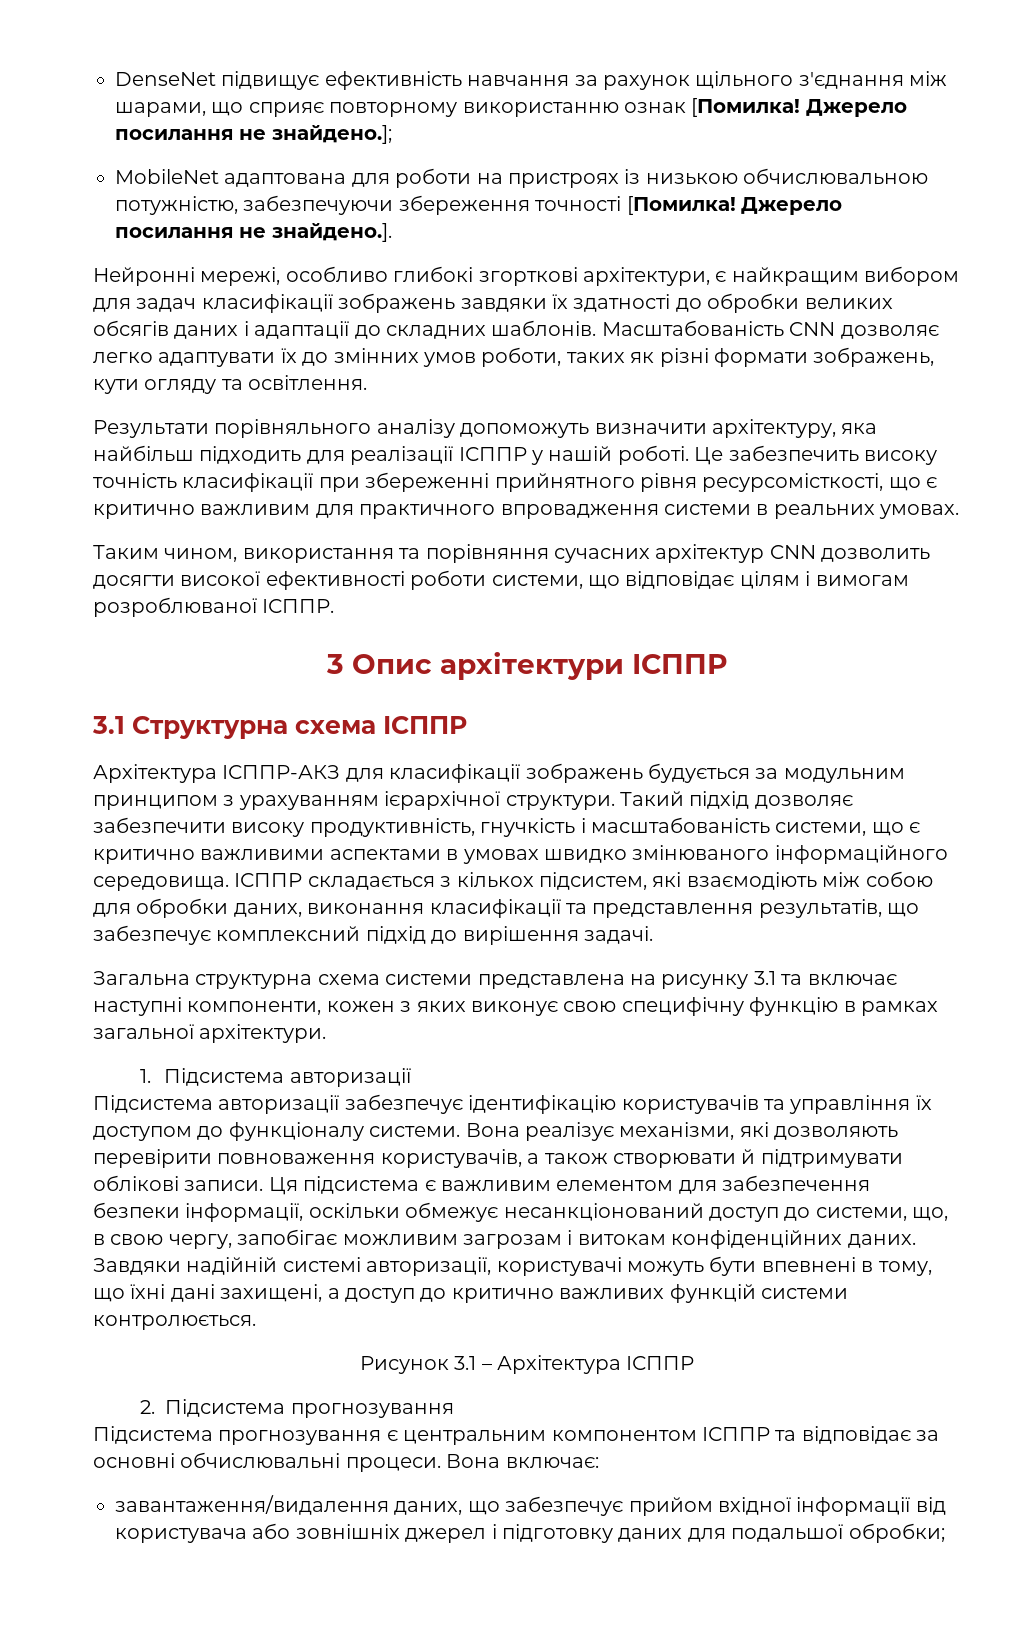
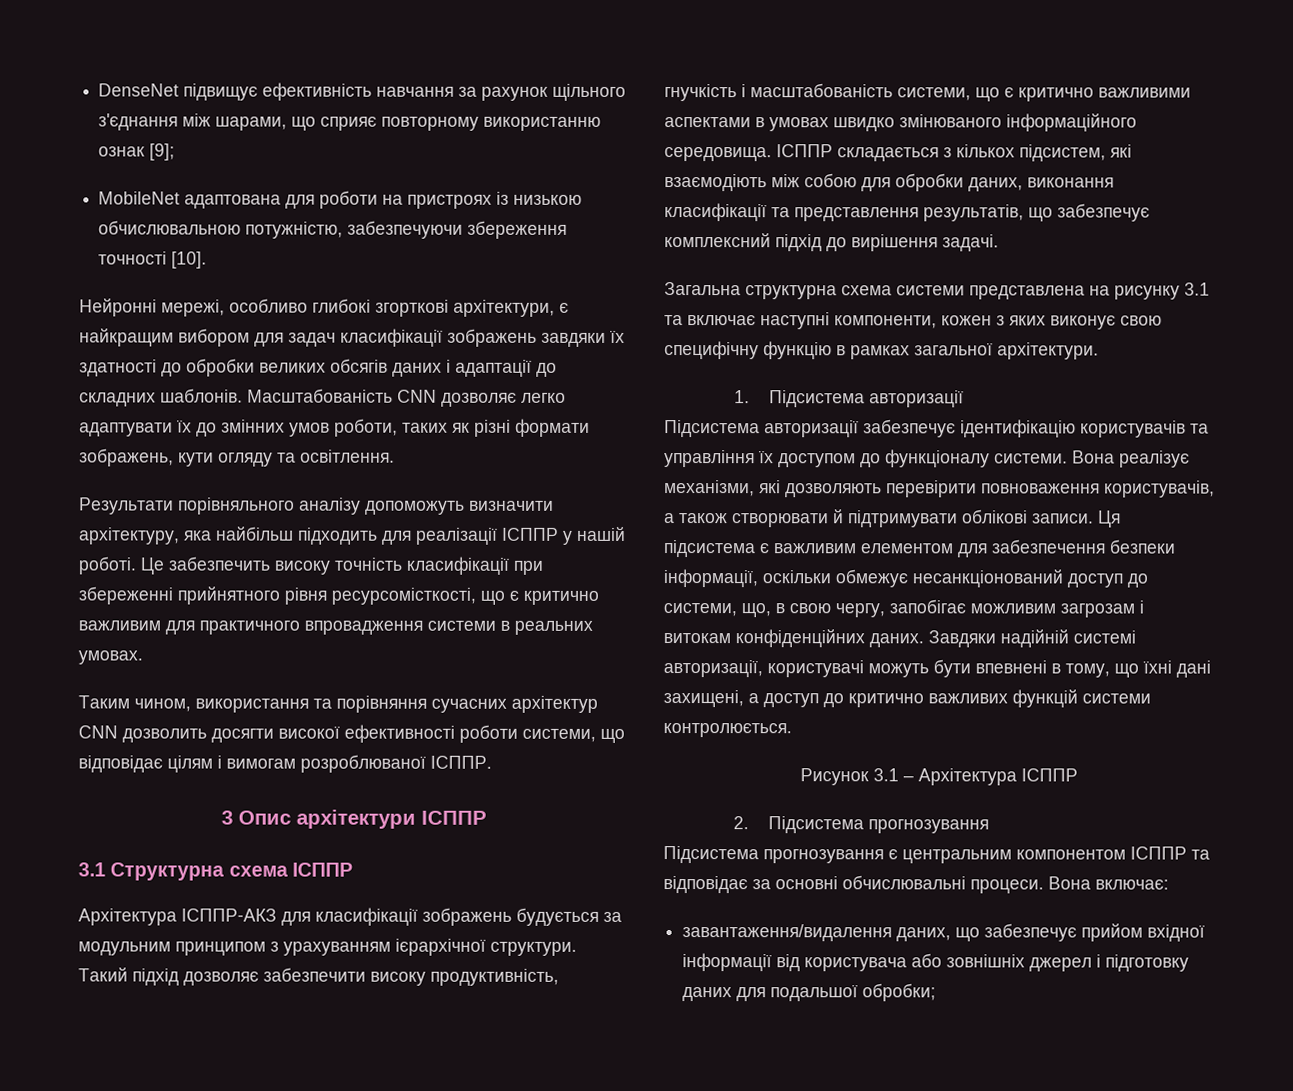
[691,98,907,117] [115,125,392,144] [Помилка! Джерело посилання не знайдено.]; -> [149,143,176,161] [9];
[626,196,842,215] [115,223,392,242] [Помилка! Джерело посилання не знайдено.]. -> [171,251,208,269] [10].

